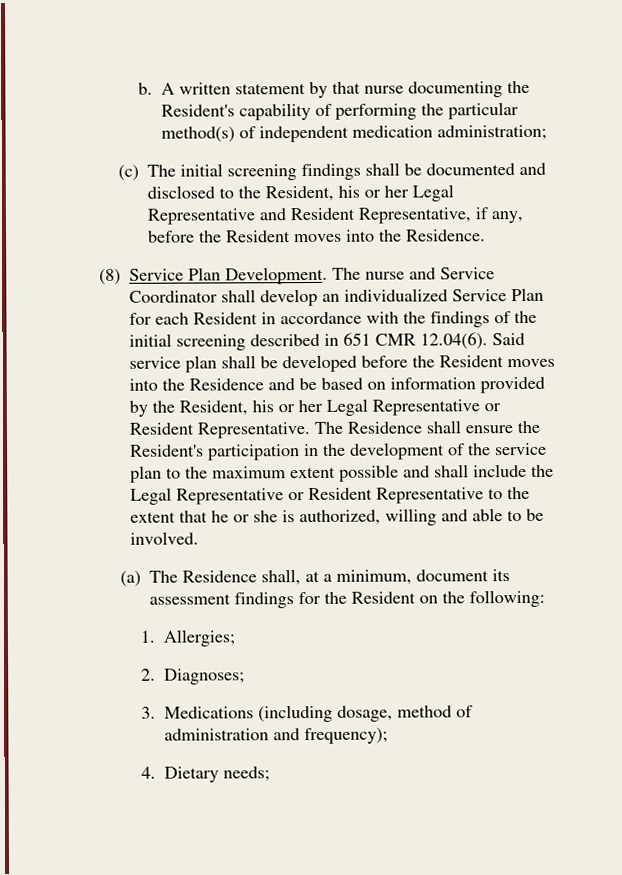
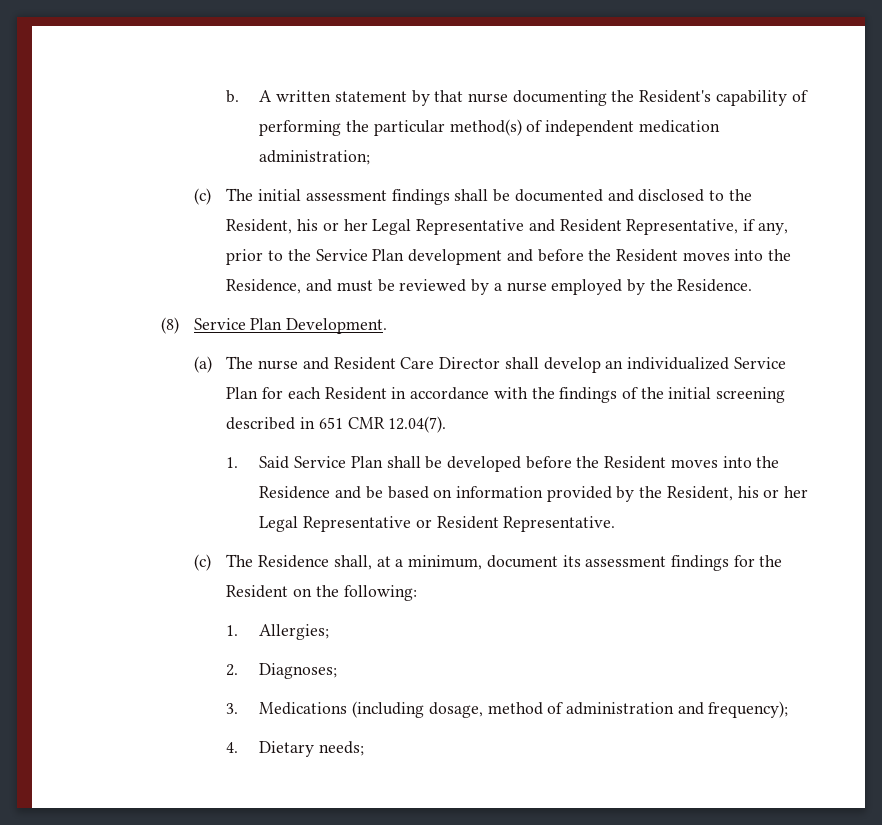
[226,164,297,181] screening -> [305,190,387,201] assessment
[147,229,402,243] before the Resident moves into the -> [226,249,792,265] [226,279,673,295] prior to the Service Plan development and before the Resident moves into the Residence, and must be reviewed by a nurse employed by the
(328, 275) none -> [193,356,212,373] // (a)
[439,267,495,280] [128,290,218,303] Service Coordinator -> [333,357,501,370] Resident Care Director
[419,332,525,350] [128,355,217,373] 12.04(6). Said service plan -> [388,416,447,433] [226,456,383,469] 12.04(7). // 1. Said Service Plan
[313,420,540,434] [129,442,547,461] [129,463,554,483] [129,486,530,505] [129,508,544,526] [129,531,199,545] [119,570,141,587] The Residence shall ensure the Resident's participation in the development of the service plan to the maximum extent possible and shall include the Legal Representative or Resident Representative to the extent that he or she is authorized, willing and able to be involved. // (a) -> [193,554,211,571] // (c)

